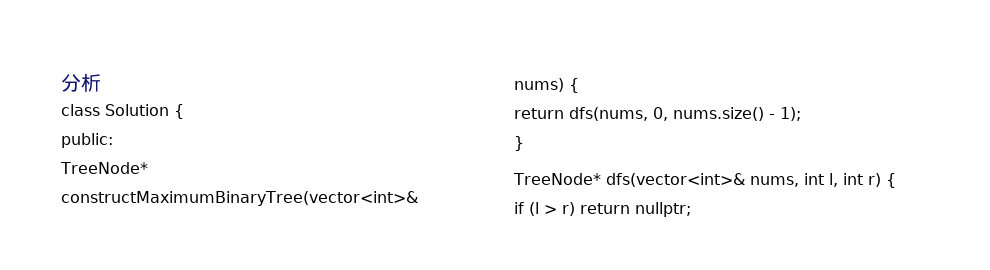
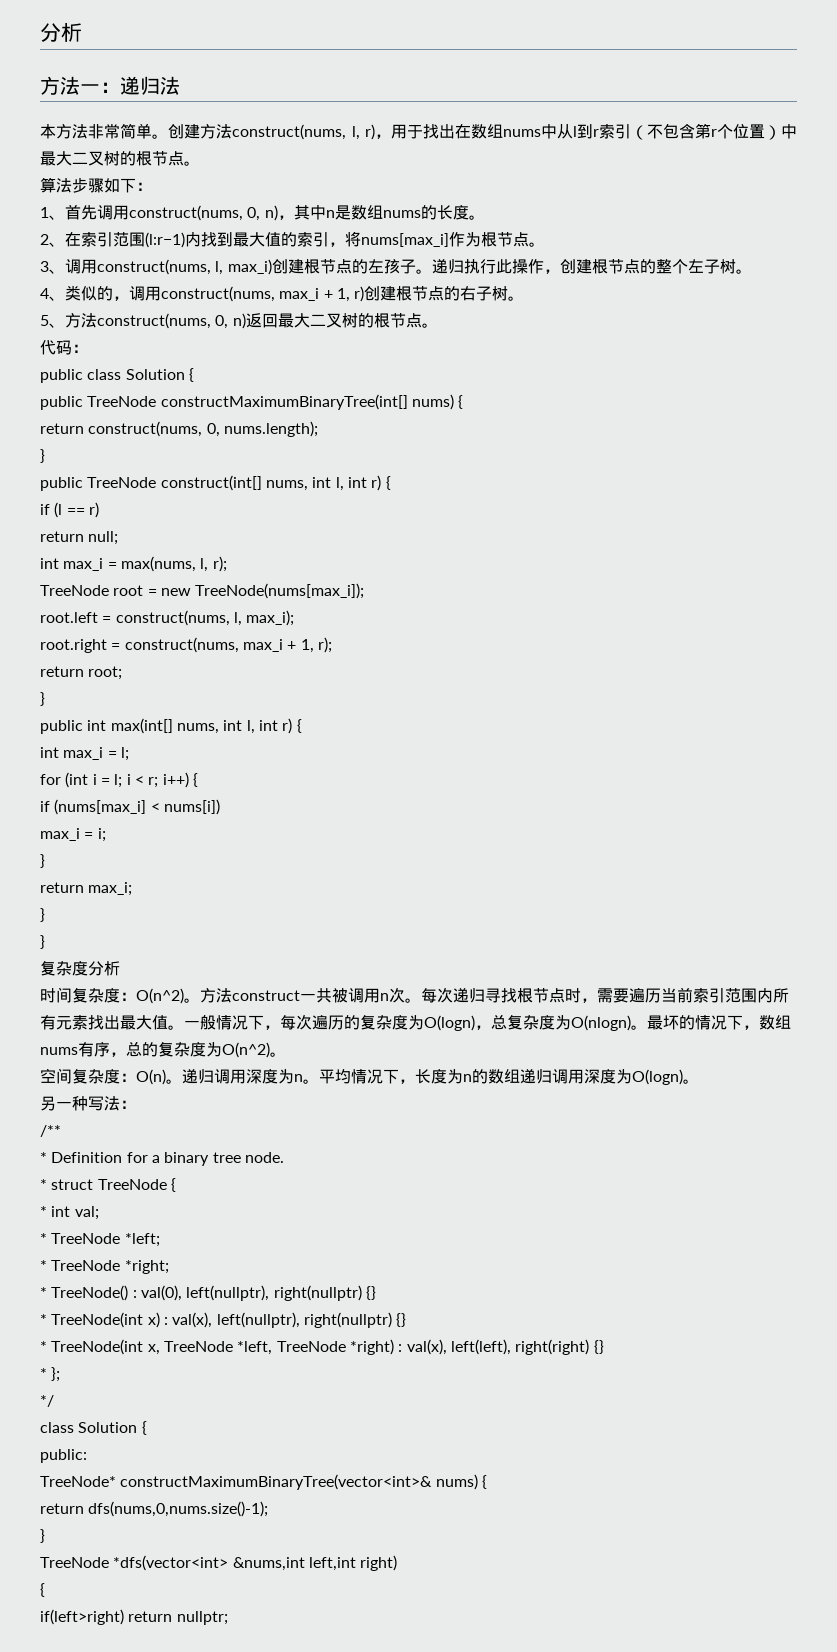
[61,73,101,92] 分析 -> [40,23,82,42] [40,76,180,95] [40,123,797,140] [40,151,200,166] [40,177,152,193] [40,205,485,221] [40,231,545,248] [40,259,752,275] [40,285,525,302] [40,313,438,329] [40,340,88,355] [40,368,194,383] [40,394,464,410] [40,421,318,437] [40,449,45,463] [40,475,391,491] [40,502,99,518] [40,531,119,545] [40,556,227,572] [40,583,365,599] [40,610,295,626] [40,637,332,653] [40,666,123,680] [40,692,45,706] [40,718,302,734] [40,747,129,761] [40,772,198,788] [40,799,220,815] [40,828,106,842] [40,854,45,868] [40,882,133,896] [40,908,45,922] [40,935,45,949] [40,961,120,976] [40,987,789,1004] [40,1014,791,1031] [40,1042,286,1058] [40,1068,699,1085] [40,1096,136,1111] [40,1125,61,1137] [40,1152,284,1166] [40,1178,176,1192] [40,1206,99,1220] [40,1233,160,1247] [40,1260,169,1274] [40,1285,376,1301] [40,1312,407,1328] [40,1339,604,1355] [40,1367,61,1382] [40,1395,54,1407] 分析 // 方法一：递归法 // 本方法非常简单。创建方法construct(nums, l, r)，用于找出在数组nums中从l到r索引（不包含第r个位置）中最大二叉树的根节点。 // 算法步骤如下： // 1、首先调用construct(nums, 0, n)，其中n是数组nums的长度。 // 2、在索引范围(l:r−1)内找到最大值的索引，将nums[max_i]作为根节点。 // 3、调用construct(nums, l, max_i)创建根节点的左孩子。递归执行此操作，创建根节点的整个左子树。 // 4、类似的，调用construct(nums, max_i + 1, r)创建根节点的右子树。 // 5、方法construct(nums, 0, n)返回最大二叉树的根节点。 // 代码： // public class Solution { // public TreeNode constructMaximumBinaryTree(int[] nums) { // return construct(nums, 0, nums.length); // } // public TreeNode construct(int[] nums, int l, int r) { // if (l == r) // return null; // int max_i = max(nums, l, r); // TreeNode root = new TreeNode(nums[max_i]); // root.left = construct(nums, l, max_i); // root.right = construct(nums, max_i + 1, r); // return root; // } // public int max(int[] nums, int l, int r) { // int max_i = l; // for (int i = l; i < r; i++) { // if (nums[max_i] < nums[i]) // max_i = i; // } // return max_i; // } // } // 复杂度分析 // 时间复杂度：O(n^2)。方法construct一共被调用n次。每次递归寻找根节点时，需要遍历当前索引范围内所有元素找出最大值。一般情况下，每次遍历的复杂度为O(logn)，总复杂度为O(nlogn)。最坏的情况下，数组nums有序，总的复杂度为O(n^2)。 // 空间复杂度：O(n)。递归调用深度为n。平均情况下，长度为n的数组递归调用深度为O(logn)。 // 另一种写法： // /** // * Definition for a binary tree node. // * struct TreeNode { // * int val; // * TreeNode *left; // * TreeNode *right; // * TreeNode() : val(0), left(nullptr), right(nullptr) {} // * TreeNode(int x) : val(x), left(nullptr), right(nullptr) {} // * TreeNode(int x, TreeNode *left, TreeNode *right) : val(x), left(left), right(right) {} // * }; // */
[569,107,801,121] [514,136,524,151] [513,173,896,188] [514,202,575,216] dfs(nums, 0, nums.size() - 1); // } // TreeNode* dfs(vector<int>& nums, int l, int r) { // if (l > r) -> [88,1501,269,1517] [40,1529,45,1543] [40,1555,398,1571] [40,1583,45,1597] [40,1609,124,1625] dfs(nums,0,nums.size()-1); // } // TreeNode *dfs(vector<int> &nums,int left,int right) // { // if(left>right)

